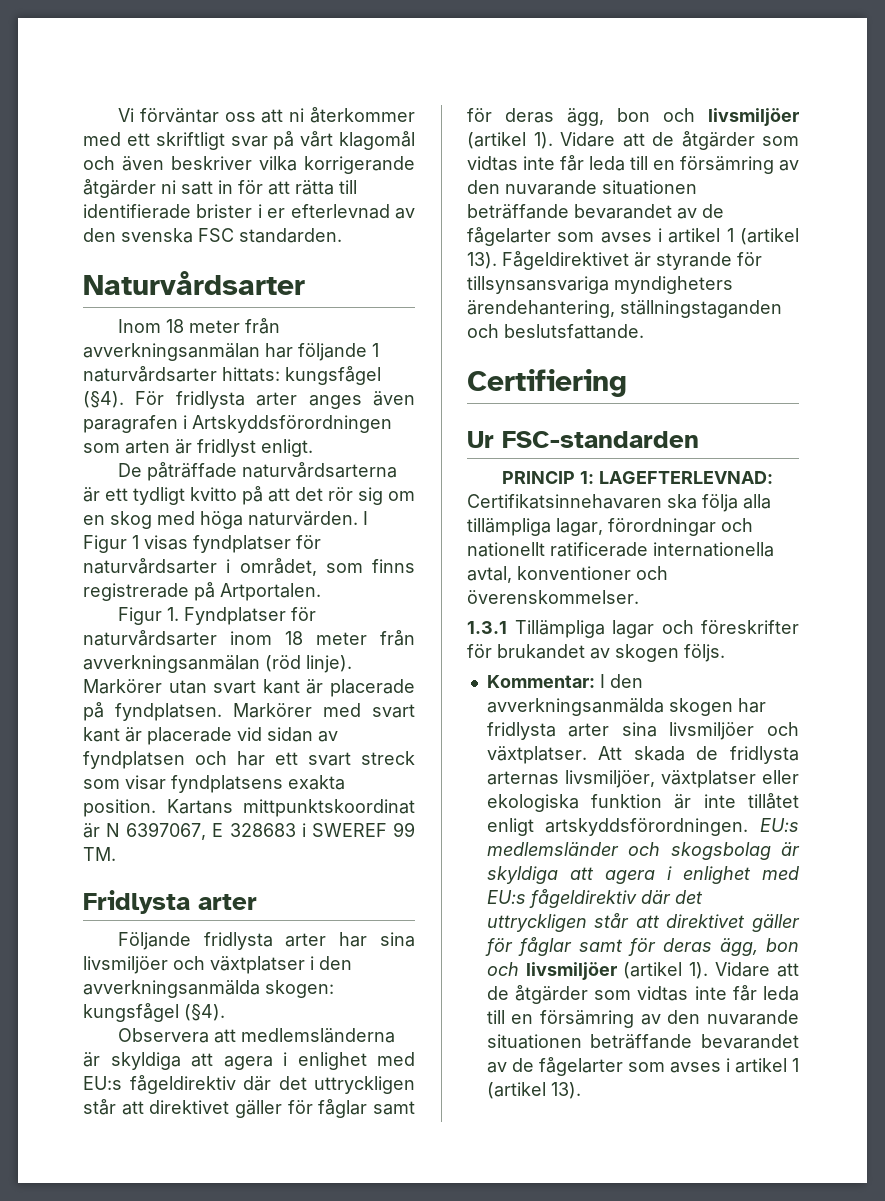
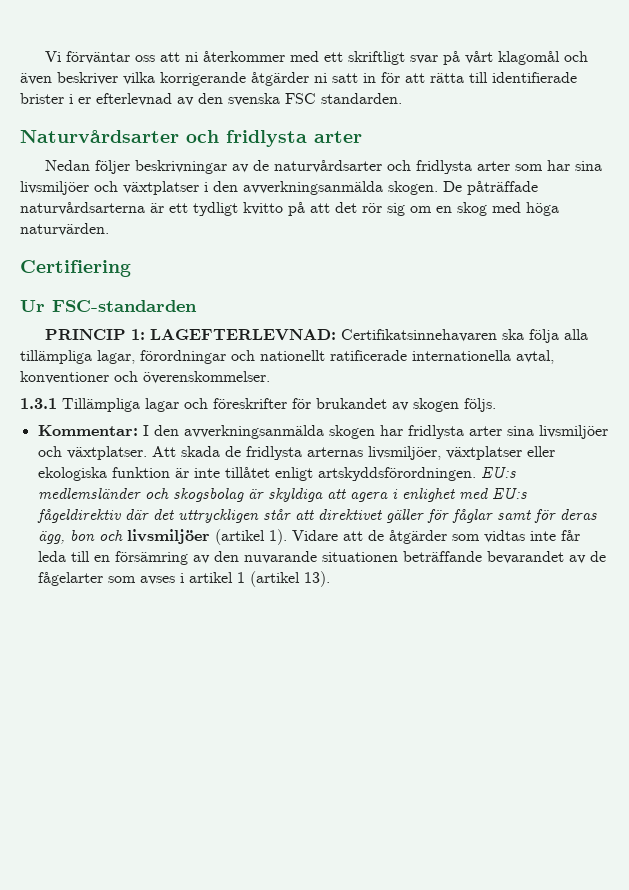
[117,318,280,334] [83,343,379,361] [83,366,381,385] [83,391,415,409] [83,415,392,433] [83,439,313,457] // Inom 18 meter från avverkningsanmälan har följande 1 naturvårdsarter hittats: kungsfågel (§4). För fridlysta arter anges även paragrafen i Artskyddsförordningen som arten är fridlyst enligt. // -> [186,130,362,147] [44,160,602,174] [20,181,438,195] och fridlysta arter // Nedan följer beskrivningar av de naturvårdsarter och fridlysta arter som har sina livsmiljöer och växtplatser i den avverkningsanmälda skogen.
[363,511,368,525] [83,535,321,553] [83,558,415,576] [83,582,321,601] [117,607,316,625] [83,630,415,646] [83,655,352,673] [83,679,415,697] [83,702,415,721] [83,727,338,745] [83,751,415,769] [83,775,345,793] [83,799,415,817] [83,822,415,840] [83,847,116,861] [83,890,257,914] [117,932,415,950] [83,956,352,974] [83,980,334,998] [83,1003,225,1022] [117,1028,395,1043] [83,1052,415,1070] [83,1075,415,1094] [83,1099,415,1118] [467,108,799,126] [467,131,799,150] [467,155,799,174] [467,180,697,195] [467,204,724,219] [467,227,799,246] [467,251,762,270] [467,276,733,294] [467,300,782,318] [467,324,644,339] I Figur 1 visas fyndplatser för naturvårdsarter i området, som finns registrerade på Artportalen. // Figur 1. Fyndplatser för naturvårdsarter inom 18 meter från avverkningsanmälan (röd linje). Markörer utan svart kant är placerade på fyndplatsen. Markörer med svart kant är placerade vid sidan av fyndplatsen och har ett svart streck som visar fyndplatsens exakta position. Kartans mittpunktskoordinat är N 6397067, E 328683 i SWEREF 99 TM. // Fridlysta arter // Följande fridlysta arter har sina livsmiljöer och växtplatser i den avverkningsanmälda skogen: kungsfågel (§4). // Observera att medlemsländerna är skyldiga att agera i enlighet med EU:s fågeldirektiv där det uttryckligen står att direktivet gäller för fåglar samt för deras ägg, bon och livsmiljöer (artikel 1). Vidare att de åtgärder som vidtas inte får leda till en försämring av den nuvarande situationen beträffande bevarandet av de fågelarter som avses i artikel 1 (artikel 13). Fågeldirektivet är styrande för tillsynsansvariga myndigheters ärendehantering, ställningstaganden och beslutsfattande. -> (109, 229) none

